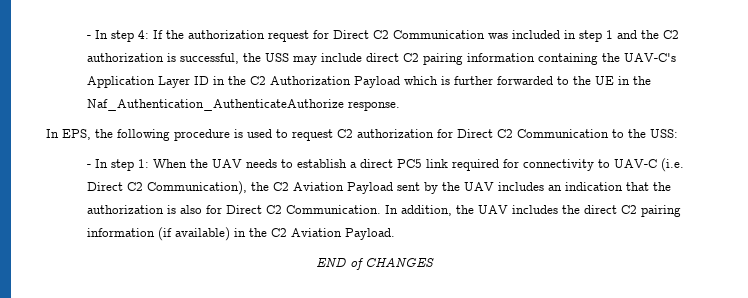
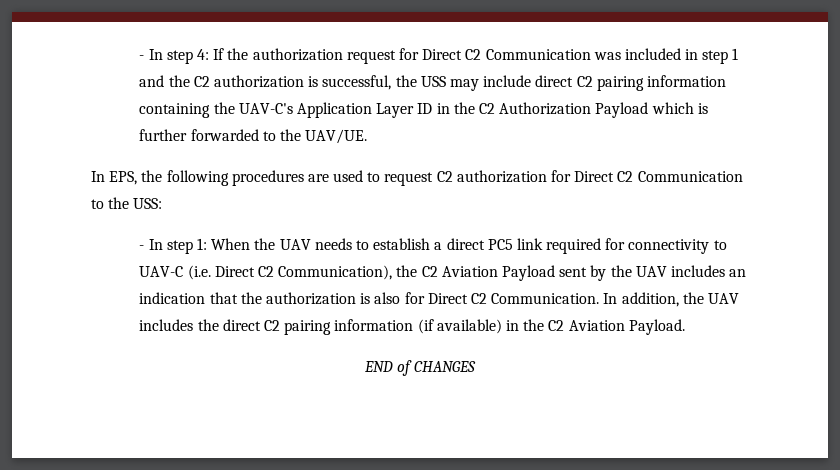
[595,76,652,85] [87,99,401,111] UE in the Naf_Authentication_AuthenticateAuthorize response. -> [305,129,368,144] UAV/UE.
[174,129,243,141] procedure is -> [231,170,329,186] procedures are

